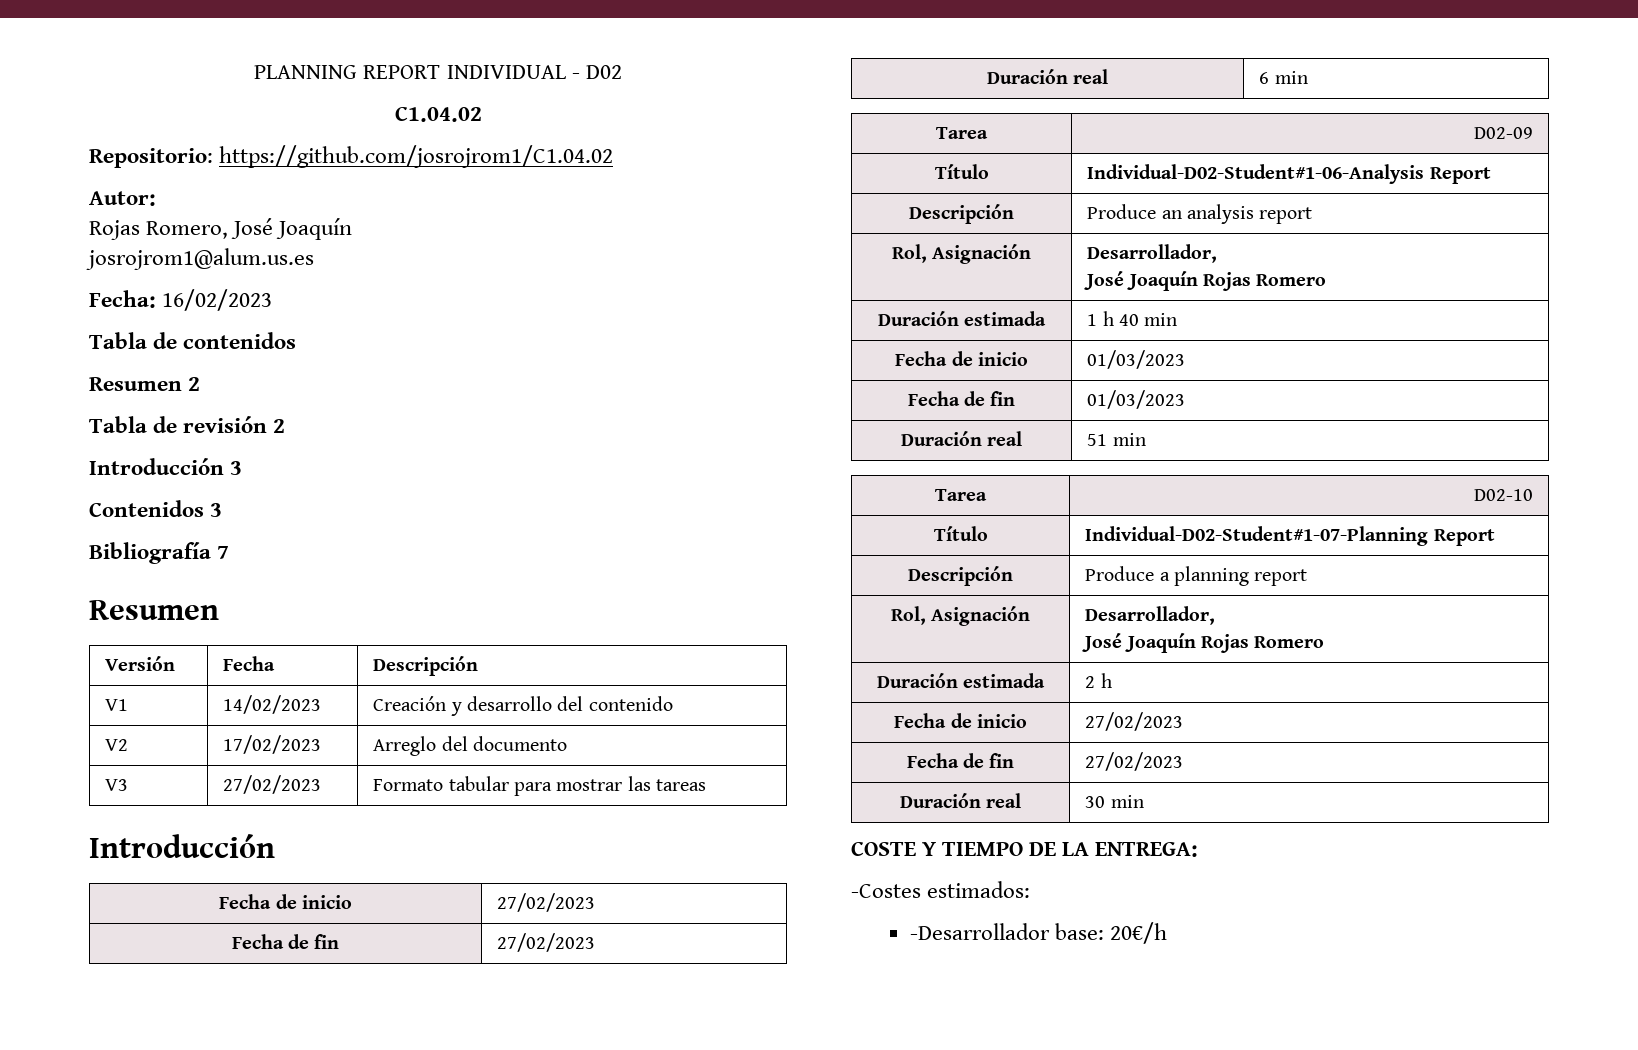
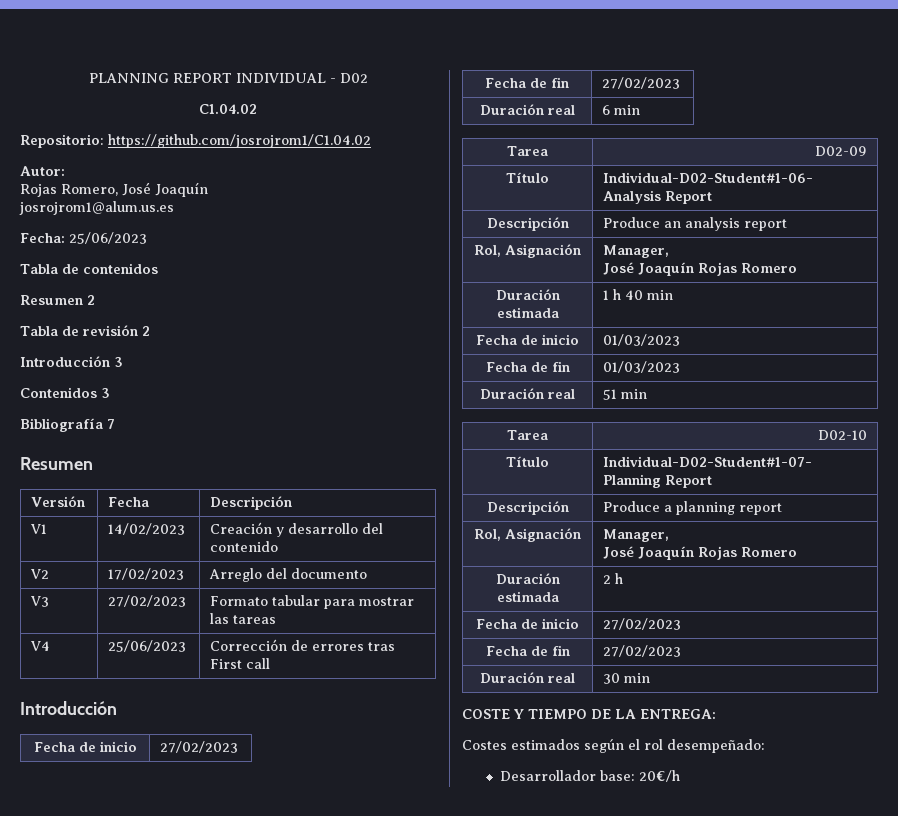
[162,289,273,311] 16/02/2023 -> [69,232,147,244] 25/06/2023
(707, 785) none -> [30,641,51,651] [108,640,187,652] [210,639,396,651] [210,658,271,669] // V4 | 25/06/2023 | Corrección de errores tras First call
[1087,244,1218,263] Desarrollador, -> [603,245,670,258] Manager,
[1085,606,1216,625] Desarrollador, -> [603,529,670,542] Manager,
[851,881,1031,898] [910,923,1051,940] -Costes estimados: // -Desarrollador -> [462,739,765,753] [500,770,597,781] Costes estimados según el rol desempeñado: // Desarrollador

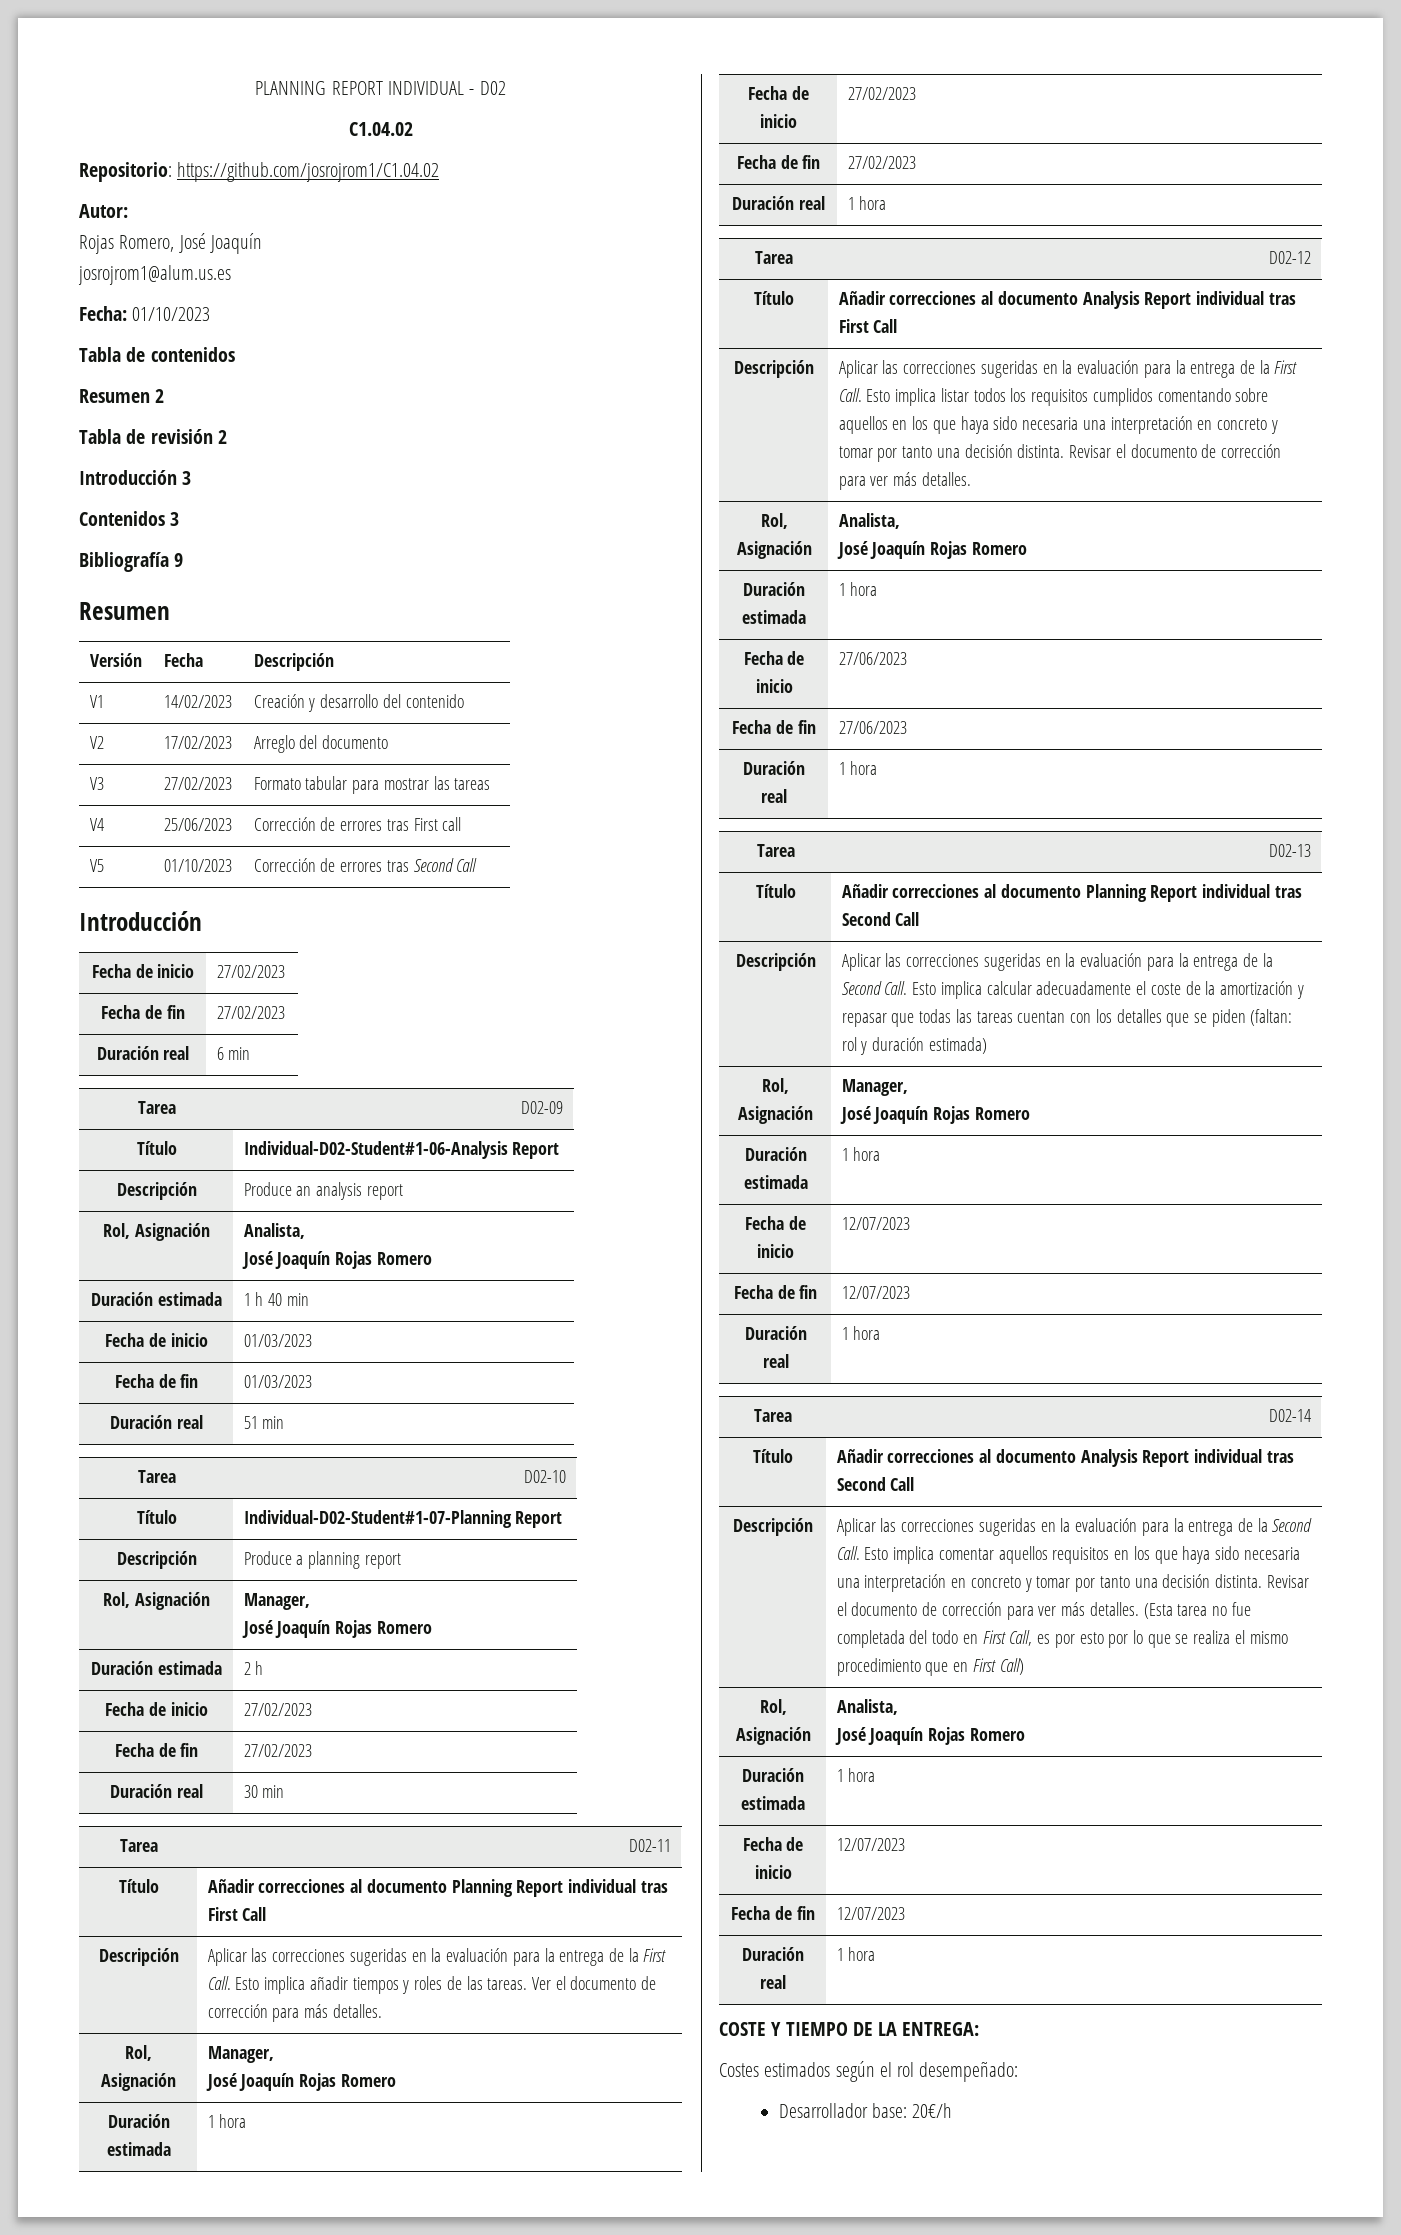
[69,232,147,244] 25/06/2023 -> [132,307,211,321] 01/10/2023
[107,419,115,429] 7 -> [174,553,184,567] 9
(271, 663) none -> [89,859,104,872] [163,859,232,872] [253,858,478,872] // V5 | 01/10/2023 | Corrección de errores tras Second Call
[603,245,670,258] Manager, -> [243,1223,305,1239] Analista,
(651, 678) none -> [119,1839,158,1852] [629,1839,672,1852] [118,1879,159,1893] [207,1879,668,1897] [207,1907,267,1921] [98,1948,179,1966] [207,1948,667,1966] [207,1976,657,1994] [207,2004,382,2022] [125,2045,152,2061] [101,2073,176,2091] [207,2046,274,2063] [205,2073,396,2091] [107,2114,170,2128] [106,2142,171,2156] [207,2114,247,2128] [748,86,809,100] [760,114,797,128] [847,87,916,100] [736,155,821,169] [847,156,916,169] [732,196,825,210] [847,196,887,210] [755,251,793,264] [1269,251,1312,264] [754,291,794,305] [838,291,1296,309] [838,319,898,333] [734,360,814,378] [838,360,1298,378] [838,388,1269,406] [838,416,1278,434] [838,444,1281,462] [838,472,971,490] [760,513,788,529] [736,541,812,559] [838,513,900,529] [836,541,1027,559] [743,582,805,596] [742,610,806,624] [838,582,878,596] [743,651,805,665] [755,679,793,693] [838,652,907,665] [732,720,816,734] [838,721,907,734] [743,761,805,775] [761,789,787,803] [838,761,878,775] [756,844,795,857] [1269,844,1312,857] [755,884,796,898] [841,884,1302,902] [841,912,920,926] [735,953,816,971] [841,953,1273,971] [841,981,1304,999] [841,1009,1293,1027] [841,1037,987,1055] [762,1078,789,1094] [738,1106,813,1124] [841,1079,908,1096] [839,1106,1030,1124] [744,1147,807,1161] [743,1175,808,1189] [841,1147,881,1161] [745,1216,806,1230] [757,1244,794,1258] [841,1217,910,1230] [733,1285,818,1299] [841,1286,910,1299] [744,1326,807,1340] [762,1354,789,1368] [841,1326,881,1340] [754,1409,792,1422] [1269,1409,1312,1422] [753,1449,793,1463] [836,1449,1294,1467] [836,1477,915,1491] [733,1518,813,1536] [836,1518,1313,1536] [836,1546,1300,1564] [836,1574,1309,1592] [836,1602,1251,1620] [836,1630,1288,1648] [836,1658,1024,1676] [759,1699,787,1715] [735,1727,811,1745] [836,1699,898,1715] [834,1727,1025,1745] [742,1768,804,1782] [741,1796,805,1810] [836,1768,876,1782] [742,1837,804,1851] [754,1865,792,1879] [836,1838,905,1851] [731,1906,815,1920] [836,1907,905,1920] [742,1947,804,1961] [760,1975,786,1989] [836,1947,876,1961] // Tarea | D02-11 // Título | Añadir correcciones al documento Planning Report individual tras First Call // Descripción | Aplicar las correcciones sugeridas en la evaluación para la entrega de la First Call. Esto implica añadir tiempos y roles de las tareas. Ver el documento de corrección para más detalles. // Rol, Asignación | Manager, // José Joaquín Rojas Romero // Duración estimada | 1 hora // Fecha de inicio | 27/02/2023 // Fecha de fin | 27/02/2023 // Duración real | 1 hora // Tarea | D02-12 // Título | Añadir correcciones al documento Analysis Report individual tras First Call // Descripción | Aplicar las correcciones sugeridas en la evaluación para la entrega de la First Call. Esto implica listar todos los requisitos cumplidos comentando sobre aquellos en los que haya sido necesaria una interpretación en concreto y tomar por tanto una decisión distinta. Revisar el documento de corrección para ver más detalles. // Rol, Asignación | Analista, // José Joaquín Rojas Romero // Duración estimada | 1 hora // Fecha de inicio | 27/06/2023 // Fecha de fin | 27/06/2023 // Duración real | 1 hora // Tarea | D02-13 // Título | Añadir correcciones al documento Planning Report individual tras Second Call // Descripción | Aplicar las correcciones sugeridas en la evaluación para la entrega de la Second Call. Esto implica calcular adecuadamente el coste de la amortización y repasar que todas las tareas cuentan con los detalles que se piden (faltan: rol y duración estimada) // Rol, Asignación | Manager, // José Joaquín Rojas Romero // Duración estimada | 1 hora // Fecha de inicio | 12/07/2023 // Fecha de fin | 12/07/2023 // Duración real | 1 hora // Tarea | D02-14 // Título | Añadir correcciones al documento Analysis Report individual tras Second Call // Descripción | Aplicar las correcciones sugeridas en la evaluación para la entrega de la Second Call. Esto implica comentar aquellos requisitos en los que haya sido necesaria una interpretación en concreto y tomar por tanto una decisión distinta. Revisar el documento de corrección para ver más detalles. (Esta tarea no fue completada del todo en First Call, es por esto por lo que se realiza el mismo procedimiento que en First Call) // Rol, Asignación | Analista, // José Joaquín Rojas Romero // Duración estimada | 1 hora // Fecha de inicio | 12/07/2023 // Fecha de fin | 12/07/2023 // Duración real | 1 hora

